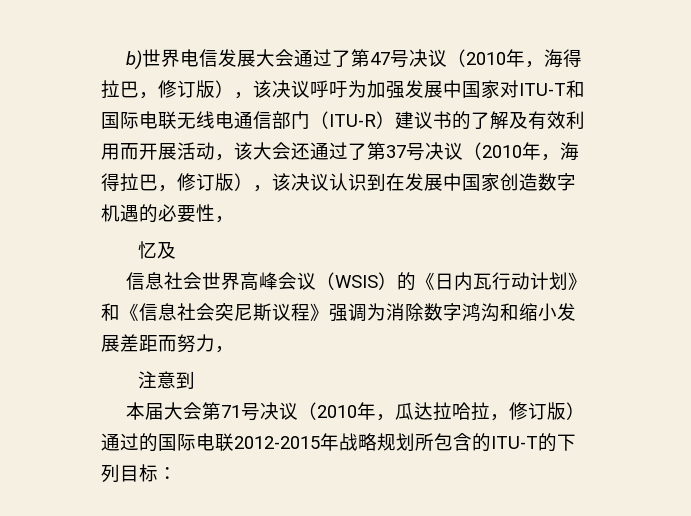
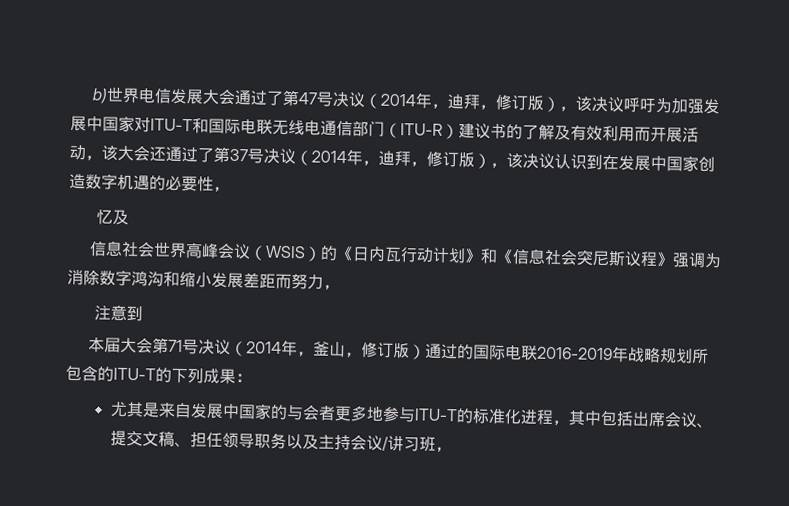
[465,49,582,68] [101,80,139,99] 2010年，海得拉巴 -> [379,92,481,110] 2014年，迪拜
[482,142,579,161] [101,173,158,192] 2010年，海得拉巴 -> [311,149,411,167] 2014年，迪拜
[316,402,490,421] 2010年，瓜达拉哈拉 -> [245,339,346,358] 2014年，釜山
[234,436,320,449] 2012-2015 -> [536,346,613,361] 2016-2019
[120,464,177,482] 目标： -> [203,368,252,385] [109,401,713,429] [109,430,452,453] 成果： // 尤其是来自发展中国家的与会者更多地参与ITU-T的标准化进程，其中包括出席会议、提交文稿、担任领导职务以及主持会议/讲习班，

